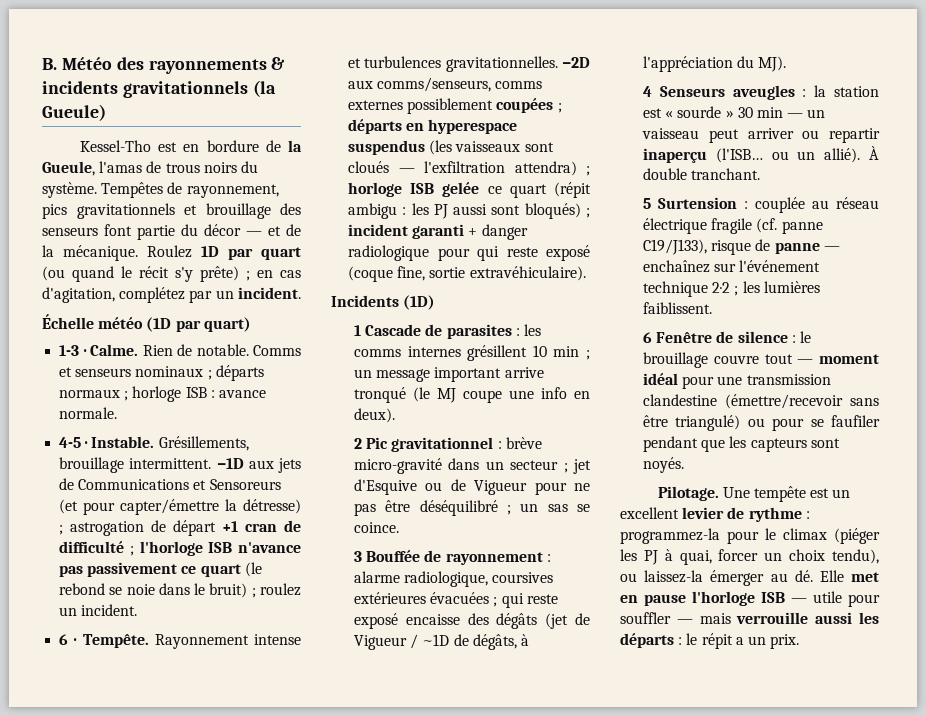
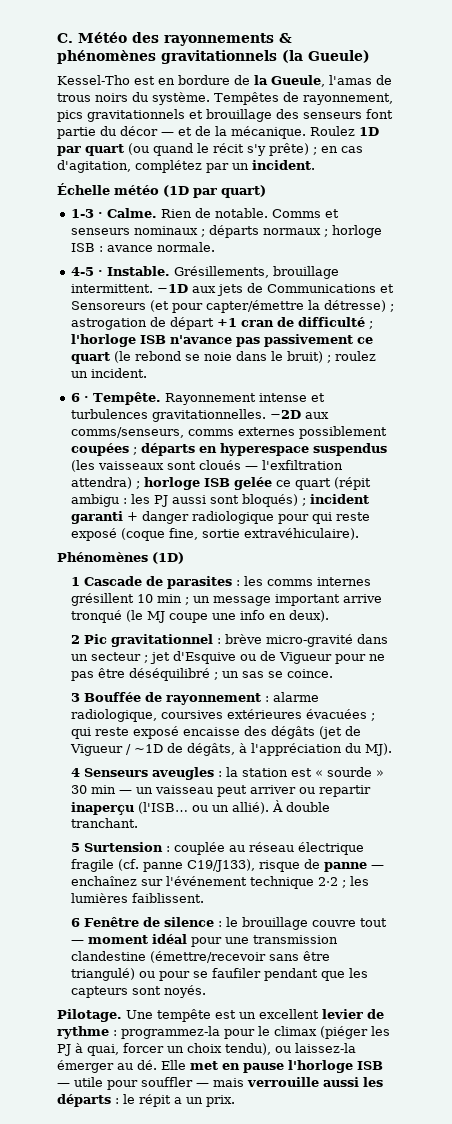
[42,58,57,70] B. -> [57,33,73,43] C.
[42,81,118,94] incidents -> [57,50,156,64] phénomènes
[331,295,399,307] Incidents -> [57,552,148,562] Phénomènes

